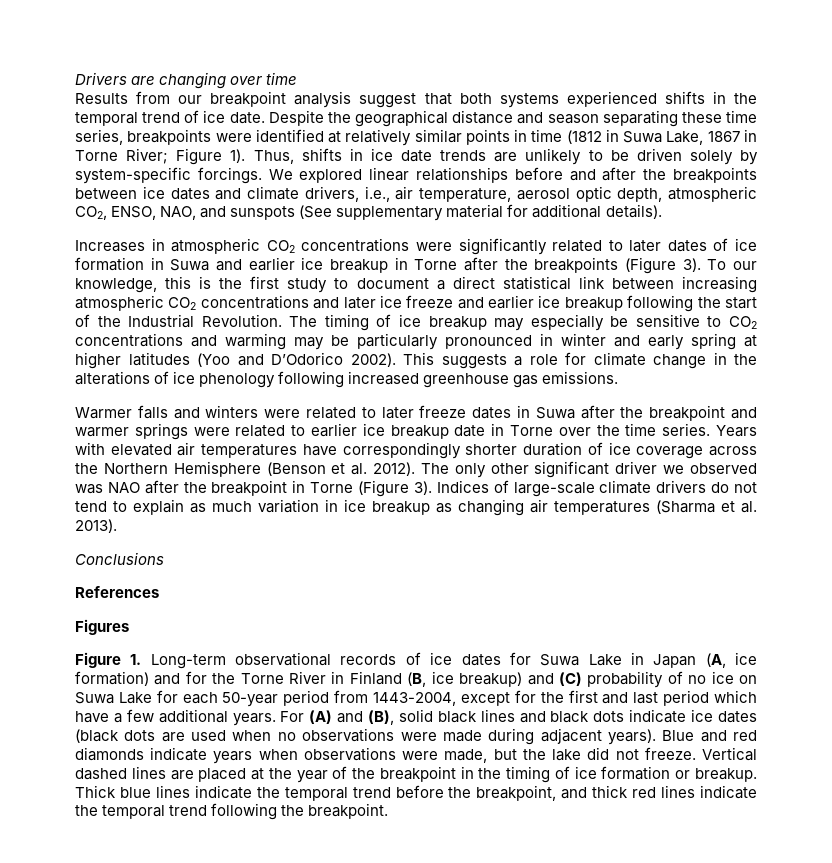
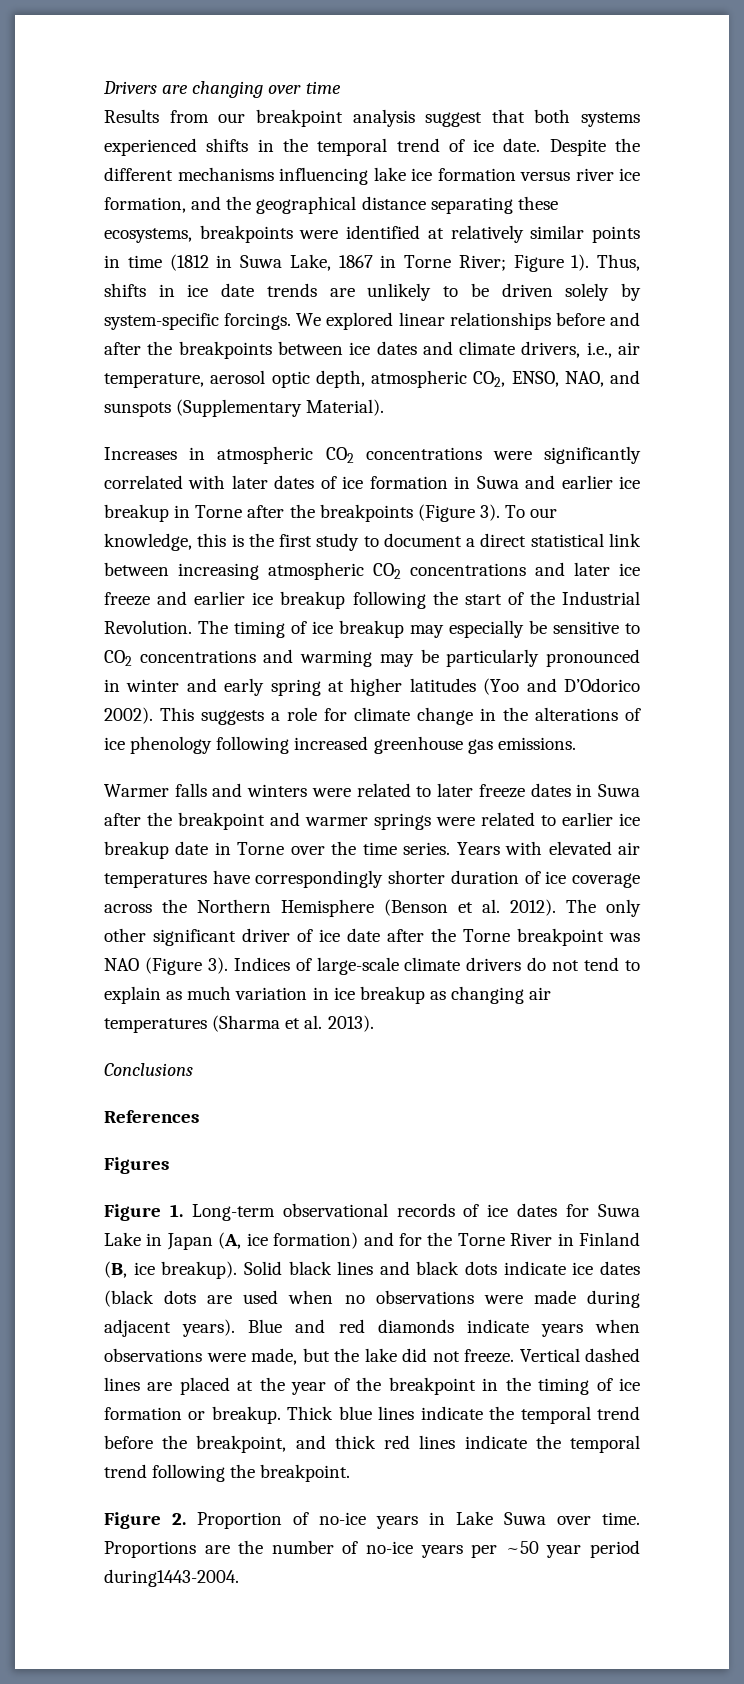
[355,110,757,127] [75,129,123,145] geographical distance and season separating these time series, -> [104,167,640,185] [104,196,558,214] [104,228,192,243] different mechanisms influencing lake ice formation versus river ice formation, and the geographical distance separating these ecosystems,
[299,204,662,221] (See supplementary material for additional details). -> [176,399,385,417] (Supplementary Material).
[552,240,623,252] related to -> [104,475,226,489] correlated with
[663,463,757,474] [75,480,354,496] we observed was NAO after the breakpoint in Torne -> [297,928,640,946] [104,958,139,971] of ice date after the Torne breakpoint was NAO
[459,671,757,688] [75,690,758,707] [75,709,433,726] breakup) and (C) probability of no ice on Suwa Lake for each 50-year period from 1443-2004, except for the first and last period which have a few additional years. For (A) and (B), solid -> [161,1261,282,1279] breakup). Solid
(389, 811) none -> [104,1511,640,1529] [104,1540,641,1558] [104,1569,239,1587] // Figure 2. Proportion of no-ice years in Lake Suwa over time. Proportions are the number of no-ice years per ~50 year period during1443-2004.

